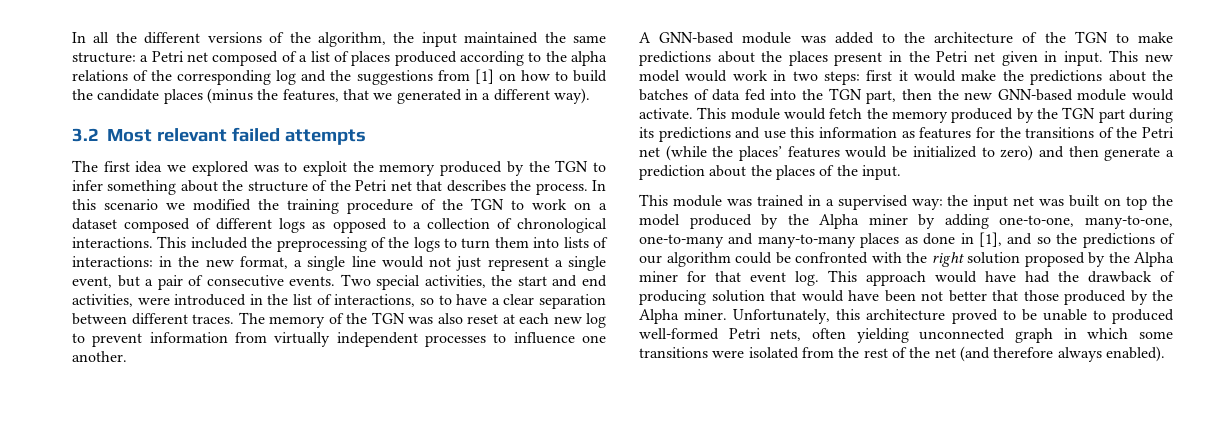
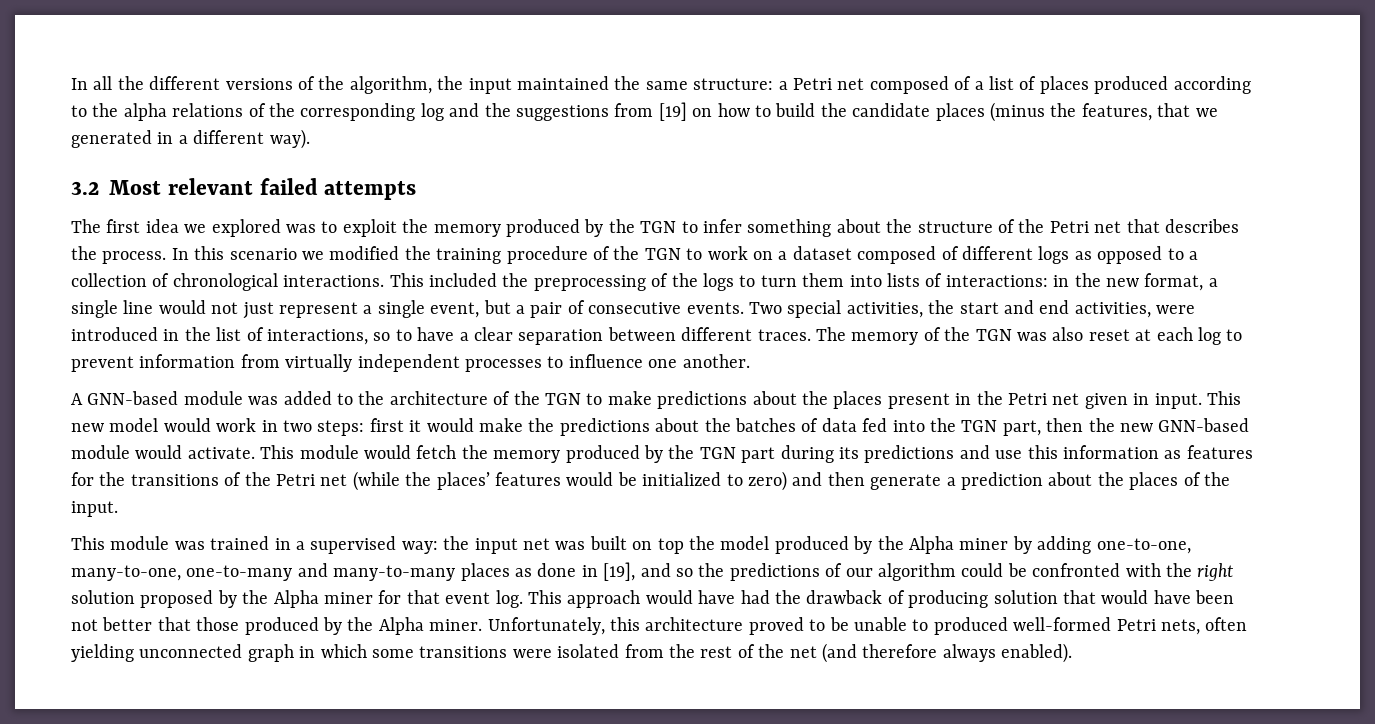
[474,69,494,84] [1] -> [658,102,687,121] [19]
[553,316,582,324] new -> (1193, 334) none
[978,232,1002,247] [1], -> [603,562,636,581] [19],

